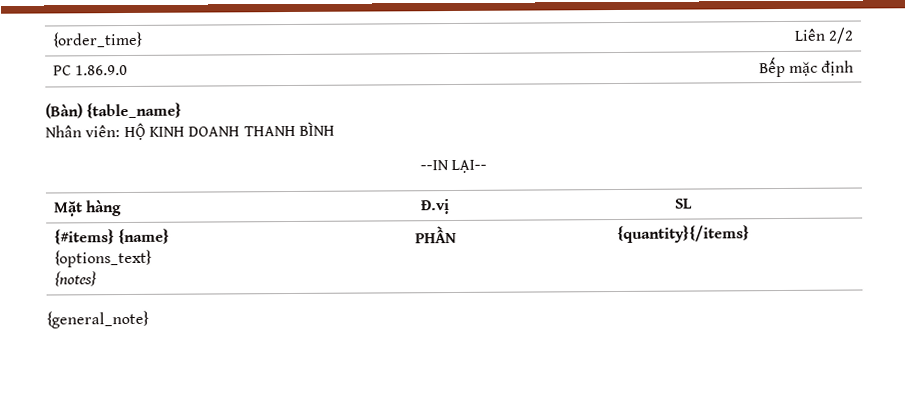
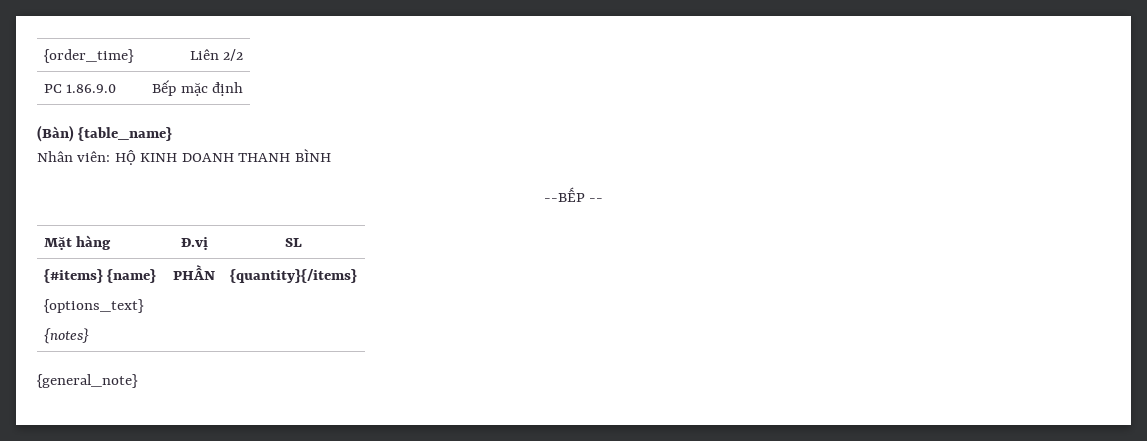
[419,159,488,174] --IN LẠI-- -> [543,187,604,202] --BẾP --

